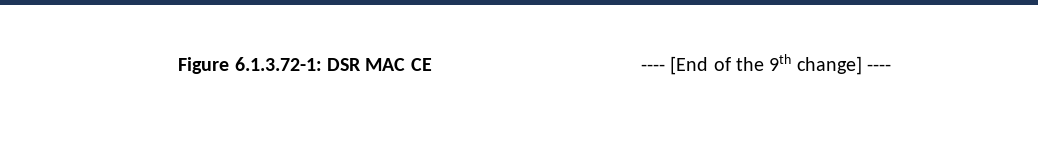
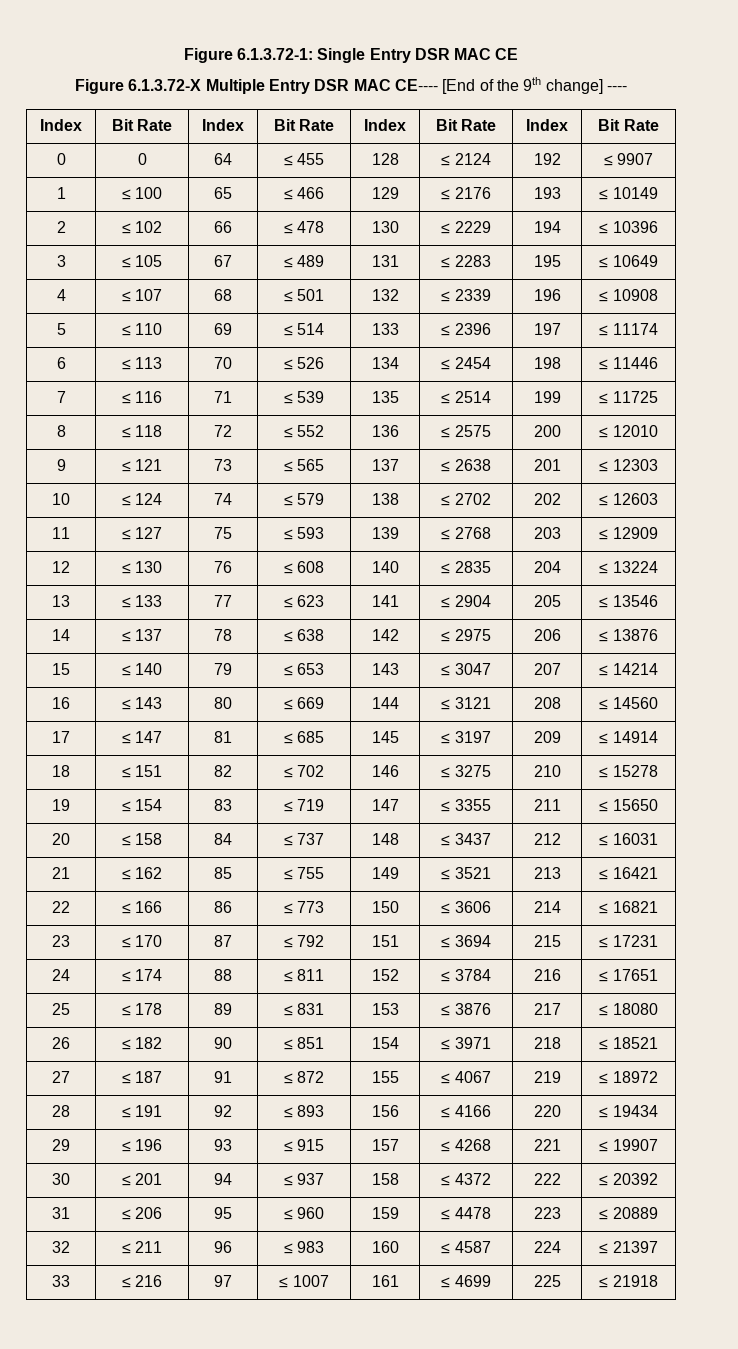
(322, 64) none -> [317,48,411,63] Single Entry
[640,64,665,71] ---- -> [75,79,438,94] Figure 6.1.3.72-X Multiple Entry DSR MAC CE----
(892, 67) none -> [40,119,82,131] [111,119,173,131] [202,119,244,131] [273,119,335,131] [364,119,406,131] [435,119,497,131] [526,119,568,131] [598,119,659,131] [56,153,66,165] [137,153,147,165] [214,153,232,165] [283,153,325,166] [371,153,399,165] [441,153,491,166] [533,153,561,165] [603,153,654,166] [56,187,66,199] [121,187,163,200] [214,187,232,199] [283,187,325,200] [371,187,399,199] [441,187,491,200] [533,187,561,199] [599,187,658,200] [56,221,66,233] [121,221,163,234] [214,221,232,233] [283,221,325,234] [371,221,399,233] [441,221,491,234] [533,221,561,233] [599,221,658,234] [56,255,66,267] [121,255,163,268] [214,255,232,267] [283,255,325,268] [371,255,399,267] [441,255,491,268] [533,255,561,267] [599,255,658,268] [56,289,66,301] [121,289,163,302] [214,289,232,301] [283,289,325,302] [371,289,399,301] [441,289,491,302] [533,289,561,301] [599,289,658,302] [56,323,66,335] [121,323,163,336] [214,323,232,335] [283,323,325,336] [371,323,399,335] [441,323,491,336] [533,323,561,335] [599,323,658,336] [56,357,66,369] [121,357,163,370] [214,357,232,369] [283,357,325,370] [371,357,399,369] [441,357,491,370] [533,357,561,369] [599,357,658,370] [56,391,66,403] [121,391,163,404] [214,391,232,403] [283,391,325,404] [371,391,399,403] [441,391,491,404] [533,391,561,403] [599,391,658,404] [56,425,66,437] [121,425,163,438] [214,425,232,437] [283,425,325,438] [371,425,399,437] [441,425,491,438] [533,425,561,437] [599,425,658,438] [56,459,66,471] [121,459,163,472] [214,459,232,471] [283,459,325,472] [371,459,399,471] [441,459,491,472] [533,459,561,471] [599,459,658,472] [52,493,70,505] [121,493,163,506] [214,493,232,505] [283,493,325,506] [371,493,399,505] [441,493,491,506] [533,493,561,505] [599,493,658,506] [52,527,70,539] [121,527,163,540] [214,527,232,539] [283,527,325,540] [371,527,399,539] [441,527,491,540] [533,527,561,539] [599,527,658,540] [52,561,70,573] [121,561,163,574] [214,561,232,573] [283,561,325,574] [371,561,399,573] [441,561,491,574] [533,561,561,573] [599,561,658,574] [52,595,70,607] [121,595,163,608] [214,595,232,607] [283,595,325,608] [371,595,399,607] [441,595,491,608] [533,595,561,607] [599,595,658,608] [52,629,70,641] [121,629,163,642] [214,629,232,641] [283,629,325,642] [371,629,399,641] [441,629,491,642] [533,629,561,641] [599,629,658,642] [52,663,70,675] [121,663,163,676] [214,663,232,675] [283,663,325,676] [371,663,399,675] [441,663,491,676] [533,663,561,675] [599,663,658,676] [52,697,70,709] [121,697,163,710] [214,697,232,709] [283,697,325,710] [371,697,399,709] [441,697,491,710] [533,697,561,709] [599,697,658,710] [52,731,70,743] [121,731,163,744] [214,731,232,743] [283,731,325,744] [371,731,399,743] [441,731,491,744] [533,731,561,743] [599,731,658,744] [52,765,70,777] [121,765,163,778] [214,765,232,777] [283,765,325,778] [371,765,399,777] [441,765,491,778] [533,765,561,777] [599,765,658,778] [52,799,70,811] [121,799,163,812] [214,799,232,811] [283,799,325,812] [371,799,399,811] [441,799,491,812] [533,799,561,811] [599,799,658,812] [52,833,70,845] [121,833,163,846] [214,833,232,845] [283,833,325,846] [371,833,399,845] [441,833,491,846] [533,833,561,845] [599,833,658,846] [52,867,70,879] [121,867,163,880] [214,867,232,879] [283,867,325,880] [371,867,399,879] [441,867,491,880] [533,867,561,879] [599,867,658,880] [52,901,70,913] [121,901,163,914] [214,901,232,913] [283,901,325,914] [371,901,399,913] [441,901,491,914] [533,901,561,913] [599,901,658,914] [52,935,70,947] [121,935,163,948] [214,935,232,947] [283,935,325,948] [371,935,399,947] [441,935,491,948] [533,935,561,947] [599,935,658,948] [52,969,70,981] [121,969,163,982] [214,969,232,981] [283,969,325,982] [371,969,399,981] [441,969,491,982] [533,969,561,981] [599,969,658,982] [52,1003,70,1015] [121,1003,163,1016] [214,1003,232,1015] [283,1003,325,1016] [371,1003,399,1015] [441,1003,491,1016] [533,1003,561,1015] [599,1003,658,1016] [52,1037,70,1049] [121,1037,163,1050] [214,1037,232,1049] [283,1037,325,1050] [371,1037,399,1049] [441,1037,491,1050] [533,1037,561,1049] [599,1037,658,1050] [52,1071,70,1083] [121,1071,163,1084] [214,1071,232,1083] [283,1071,325,1084] [371,1071,399,1083] [441,1071,491,1084] [533,1071,561,1083] [599,1071,658,1084] [52,1105,70,1117] [121,1105,163,1118] [214,1105,232,1117] [283,1105,325,1118] [371,1105,399,1117] [441,1105,491,1118] [533,1105,561,1117] [599,1105,658,1118] [52,1139,70,1151] [121,1139,163,1152] [214,1139,232,1151] [283,1139,325,1152] [371,1139,399,1151] [441,1139,491,1152] [533,1139,561,1151] [599,1139,658,1152] [52,1173,70,1185] [121,1173,163,1186] [214,1173,232,1185] [283,1173,325,1186] [371,1173,399,1185] [441,1173,491,1186] [533,1173,561,1185] [599,1173,658,1186] [52,1207,70,1219] [121,1207,163,1220] [214,1207,232,1219] [283,1207,325,1220] [371,1207,399,1219] [441,1207,491,1220] [533,1207,561,1219] [599,1207,658,1220] [52,1241,70,1253] [121,1241,163,1254] [214,1241,232,1253] [283,1241,325,1254] [371,1241,399,1253] [441,1241,491,1254] [533,1241,561,1253] [599,1241,658,1254] [52,1275,70,1287] [121,1275,163,1288] [214,1275,232,1287] [279,1275,329,1288] [371,1275,399,1287] [441,1275,491,1288] [533,1275,561,1287] [599,1275,658,1288] // Index | Bit Rate | Index | Bit Rate | Index | Bit Rate | Index | Bit Rate // 0 | 0 | 64 | ≤ 455 | 128 | ≤ 2124 | 192 | ≤ 9907 // 1 | ≤ 100 | 65 | ≤ 466 | 129 | ≤ 2176 | 193 | ≤ 10149 // 2 | ≤ 102 | 66 | ≤ 478 | 130 | ≤ 2229 | 194 | ≤ 10396 // 3 | ≤ 105 | 67 | ≤ 489 | 131 | ≤ 2283 | 195 | ≤ 10649 // 4 | ≤ 107 | 68 | ≤ 501 | 132 | ≤ 2339 | 196 | ≤ 10908 // 5 | ≤ 110 | 69 | ≤ 514 | 133 | ≤ 2396 | 197 | ≤ 11174 // 6 | ≤ 113 | 70 | ≤ 526 | 134 | ≤ 2454 | 198 | ≤ 11446 // 7 | ≤ 116 | 71 | ≤ 539 | 135 | ≤ 2514 | 199 | ≤ 11725 // 8 | ≤ 118 | 72 | ≤ 552 | 136 | ≤ 2575 | 200 | ≤ 12010 // 9 | ≤ 121 | 73 | ≤ 565 | 137 | ≤ 2638 | 201 | ≤ 12303 // 10 | ≤ 124 | 74 | ≤ 579 | 138 | ≤ 2702 | 202 | ≤ 12603 // 11 | ≤ 127 | 75 | ≤ 593 | 139 | ≤ 2768 | 203 | ≤ 12909 // 12 | ≤ 130 | 76 | ≤ 608 | 140 | ≤ 2835 | 204 | ≤ 13224 // 13 | ≤ 133 | 77 | ≤ 623 | 141 | ≤ 2904 | 205 | ≤ 13546 // 14 | ≤ 137 | 78 | ≤ 638 | 142 | ≤ 2975 | 206 | ≤ 13876 // 15 | ≤ 140 | 79 | ≤ 653 | 143 | ≤ 3047 | 207 | ≤ 14214 // 16 | ≤ 143 | 80 | ≤ 669 | 144 | ≤ 3121 | 208 | ≤ 14560 // 17 | ≤ 147 | 81 | ≤ 685 | 145 | ≤ 3197 | 209 | ≤ 14914 // 18 | ≤ 151 | 82 | ≤ 702 | 146 | ≤ 3275 | 210 | ≤ 15278 // 19 | ≤ 154 | 83 | ≤ 719 | 147 | ≤ 3355 | 211 | ≤ 15650 // 20 | ≤ 158 | 84 | ≤ 737 | 148 | ≤ 3437 | 212 | ≤ 16031 // 21 | ≤ 162 | 85 | ≤ 755 | 149 | ≤ 3521 | 213 | ≤ 16421 // 22 | ≤ 166 | 86 | ≤ 773 | 150 | ≤ 3606 | 214 | ≤ 16821 // 23 | ≤ 170 | 87 | ≤ 792 | 151 | ≤ 3694 | 215 | ≤ 17231 // 24 | ≤ 174 | 88 | ≤ 811 | 152 | ≤ 3784 | 216 | ≤ 17651 // 25 | ≤ 178 | 89 | ≤ 831 | 153 | ≤ 3876 | 217 | ≤ 18080 // 26 | ≤ 182 | 90 | ≤ 851 | 154 | ≤ 3971 | 218 | ≤ 18521 // 27 | ≤ 187 | 91 | ≤ 872 | 155 | ≤ 4067 | 219 | ≤ 18972 // 28 | ≤ 191 | 92 | ≤ 893 | 156 | ≤ 4166 | 220 | ≤ 19434 // 29 | ≤ 196 | 93 | ≤ 915 | 157 | ≤ 4268 | 221 | ≤ 19907 // 30 | ≤ 201 | 94 | ≤ 937 | 158 | ≤ 4372 | 222 | ≤ 20392 // 31 | ≤ 206 | 95 | ≤ 960 | 159 | ≤ 4478 | 223 | ≤ 20889 // 32 | ≤ 211 | 96 | ≤ 983 | 160 | ≤ 4587 | 224 | ≤ 21397 // 33 | ≤ 216 | 97 | ≤ 1007 | 161 | ≤ 4699 | 225 | ≤ 21918

